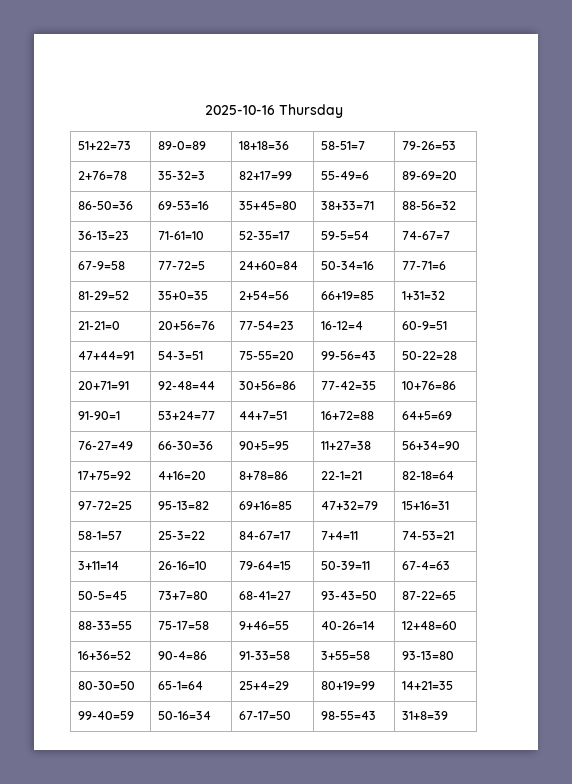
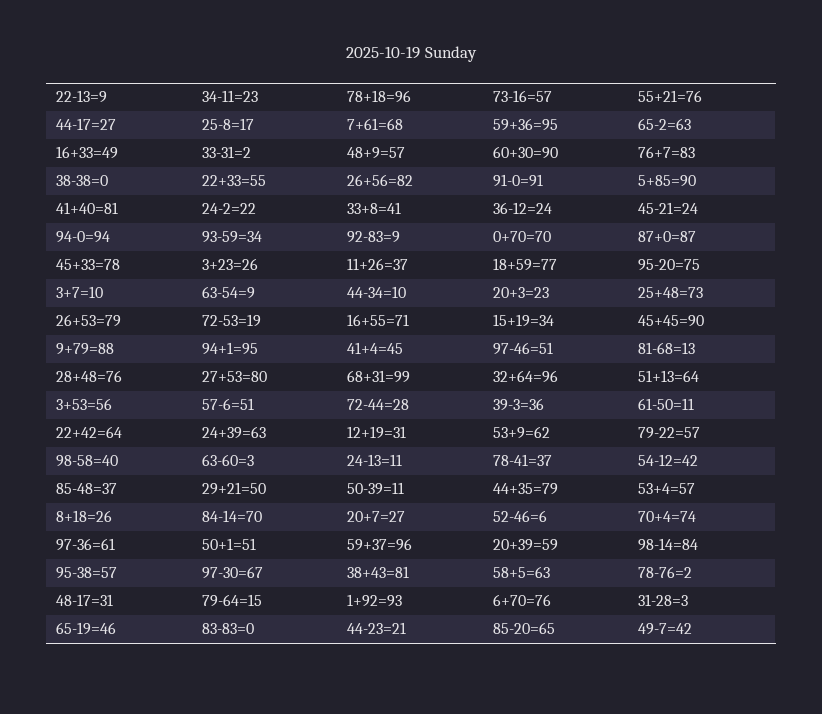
[204,104,343,118] [78,141,132,150] [158,141,207,150] [239,141,290,150] [321,141,366,150] [402,141,457,150] [78,171,128,180] [158,171,206,180] [239,171,293,180] [321,171,370,180] [402,171,458,180] [78,201,134,210] [158,201,210,210] [239,201,298,210] [321,201,375,210] [402,201,457,210] [78,231,130,240] [158,231,205,240] [239,231,291,240] [321,231,370,240] [402,231,451,240] [78,261,126,270] [158,261,206,270] [239,261,299,270] [321,261,375,270] [402,261,447,270] [78,291,130,300] [158,291,209,300] [239,291,290,300] [321,291,375,300] [402,291,446,300] [78,321,121,330] [158,321,216,330] [239,321,295,330] [321,321,364,330] [402,321,448,330] [78,351,135,360] [158,351,204,360] [239,351,295,360] [321,351,377,360] [402,351,458,360] [78,381,130,390] [158,381,216,390] [239,381,297,390] [321,381,377,390] [402,381,457,390] [78,411,121,420] [158,411,216,420] [239,411,288,420] [321,411,375,420] [402,411,453,420] [78,441,134,450] [158,441,214,450] [239,441,290,450] [321,441,372,450] [402,441,461,450] [78,471,132,480] [158,471,207,480] [239,471,289,480] [321,471,363,480] [402,471,455,480] [78,501,133,510] [158,501,210,510] [239,501,293,510] [321,501,379,510] [402,501,450,510] [78,531,123,540] [158,531,206,540] [239,531,292,540] [321,531,359,540] [402,531,455,540] [78,561,120,570] [158,561,208,570] [239,561,292,570] [321,561,371,570] [402,561,451,570] [78,591,128,600] [158,591,209,600] [239,591,292,600] [321,591,378,600] [402,591,457,600] [78,621,133,630] [158,621,210,630] [239,621,290,630] [321,621,376,630] [402,621,458,630] [78,651,132,660] [158,651,208,660] [239,651,291,660] [321,651,371,660] [402,651,455,660] [78,681,136,690] [158,681,204,690] [239,681,290,690] [321,681,376,690] [402,681,454,690] [78,711,135,720] [158,711,212,720] [239,711,292,720] [321,711,377,720] [402,711,449,720] 2025-10-16 Thursday // 51+22=73 | 89-0=89 | 18+18=36 | 58-51=7 | 79-26=53 // 2+76=78 | 35-32=3 | 82+17=99 | 55-49=6 | 89-69=20 // 86-50=36 | 69-53=16 | 35+45=80 | 38+33=71 | 88-56=32 // 36-13=23 | 71-61=10 | 52-35=17 | 59-5=54 | 74-67=7 // 67-9=58 | 77-72=5 | 24+60=84 | 50-34=16 | 77-71=6 // 81-29=52 | 35+0=35 | 2+54=56 | 66+19=85 | 1+31=32 // 21-21=0 | 20+56=76 | 77-54=23 | 16-12=4 | 60-9=51 // 47+44=91 | 54-3=51 | 75-55=20 | 99-56=43 | 50-22=28 // 20+71=91 | 92-48=44 | 30+56=86 | 77-42=35 | 10+76=86 // 91-90=1 | 53+24=77 | 44+7=51 | 16+72=88 | 64+5=69 // 76-27=49 | 66-30=36 | 90+5=95 | 11+27=38 | 56+34=90 // 17+75=92 | 4+16=20 | 8+78=86 | 22-1=21 | 82-18=64 // 97-72=25 | 95-13=82 | 69+16=85 | 47+32=79 | 15+16=31 // 58-1=57 | 25-3=22 | 84-67=17 | 7+4=11 | 74-53=21 // 3+11=14 | 26-16=10 | 79-64=15 | 50-39=11 | 67-4=63 // 50-5=45 | 73+7=80 | 68-41=27 | 93-43=50 | 87-22=65 // 88-33=55 | 75-17=58 | 9+46=55 | 40-26=14 | 12+48=60 // 16+36=52 | 90-4=86 | 91-33=58 | 3+55=58 | 93-13=80 // 80-30=50 | 65-1=64 | 25+4=29 | 80+19=99 | 14+21=35 // 99-40=59 | 50-16=34 | 67-17=50 | 98-55=43 | 31+8=39 -> [346,46,477,62] [55,90,107,103] [201,90,258,102] [346,90,411,103] [492,90,552,102] [637,90,702,102] [55,118,116,130] [201,118,254,130] [346,118,403,130] [492,118,558,131] [637,118,691,130] [55,146,118,159] [201,146,251,158] [346,147,405,159] [492,146,558,159] [637,146,695,158] [55,175,108,186] [201,175,266,186] [346,174,413,186] [492,174,543,187] [637,175,696,187] [55,202,118,214] [201,203,256,214] [346,202,401,214] [492,202,552,214] [637,202,698,214] [55,231,110,243] [201,231,262,243] [346,231,400,243] [492,231,551,242] [637,231,696,242] [55,259,120,270] [201,258,258,270] [346,258,408,270] [492,258,557,271] [637,259,700,271] [55,286,103,298] [201,286,255,299] [346,286,406,298] [492,287,549,298] [637,287,703,298] [55,314,121,327] [201,314,261,327] [346,314,409,326] [492,314,554,327] [637,315,704,327] [55,343,114,355] [201,342,258,355] [346,342,403,354] [492,342,553,355] [637,342,695,354] [55,370,122,382] [201,371,267,382] [346,370,410,383] [492,370,558,383] [637,370,699,382] [55,398,112,410] [201,398,254,410] [346,399,409,410] [492,398,544,411] [637,398,694,410] [55,426,122,438] [201,426,266,439] [346,426,406,439] [492,426,550,439] [637,427,700,439] [55,455,118,467] [201,454,254,466] [346,454,402,466] [492,454,552,466] [637,454,698,466] [55,483,117,494] [201,482,266,495] [346,482,404,495] [492,483,558,495] [637,483,695,494] [55,510,112,522] [201,510,262,522] [346,511,405,522] [492,510,547,522] [637,511,696,522] [55,538,115,551] [201,538,256,550] [346,538,412,551] [492,539,558,551] [637,538,698,551] [55,567,117,579] [201,566,263,579] [346,566,409,578] [492,566,550,578] [637,566,692,578] [55,594,113,606] [201,594,262,607] [346,594,402,607] [492,594,551,606] [637,594,688,606] [55,622,116,635] [201,623,254,634] [346,622,406,634] [492,622,555,634] [637,623,692,635] 2025-10-19 Sunday // 22-13=9 | 34-11=23 | 78+18=96 | 73-16=57 | 55+21=76 // 44-17=27 | 25-8=17 | 7+61=68 | 59+36=95 | 65-2=63 // 16+33=49 | 33-31=2 | 48+9=57 | 60+30=90 | 76+7=83 // 38-38=0 | 22+33=55 | 26+56=82 | 91-0=91 | 5+85=90 // 41+40=81 | 24-2=22 | 33+8=41 | 36-12=24 | 45-21=24 // 94-0=94 | 93-59=34 | 92-83=9 | 0+70=70 | 87+0=87 // 45+33=78 | 3+23=26 | 11+26=37 | 18+59=77 | 95-20=75 // 3+7=10 | 63-54=9 | 44-34=10 | 20+3=23 | 25+48=73 // 26+53=79 | 72-53=19 | 16+55=71 | 15+19=34 | 45+45=90 // 9+79=88 | 94+1=95 | 41+4=45 | 97-46=51 | 81-68=13 // 28+48=76 | 27+53=80 | 68+31=99 | 32+64=96 | 51+13=64 // 3+53=56 | 57-6=51 | 72-44=28 | 39-3=36 | 61-50=11 // 22+42=64 | 24+39=63 | 12+19=31 | 53+9=62 | 79-22=57 // 98-58=40 | 63-60=3 | 24-13=11 | 78-41=37 | 54-12=42 // 85-48=37 | 29+21=50 | 50-39=11 | 44+35=79 | 53+4=57 // 8+18=26 | 84-14=70 | 20+7=27 | 52-46=6 | 70+4=74 // 97-36=61 | 50+1=51 | 59+37=96 | 20+39=59 | 98-14=84 // 95-38=57 | 97-30=67 | 38+43=81 | 58+5=63 | 78-76=2 // 48-17=31 | 79-64=15 | 1+92=93 | 6+70=76 | 31-28=3 // 65-19=46 | 83-83=0 | 44-23=21 | 85-20=65 | 49-7=42

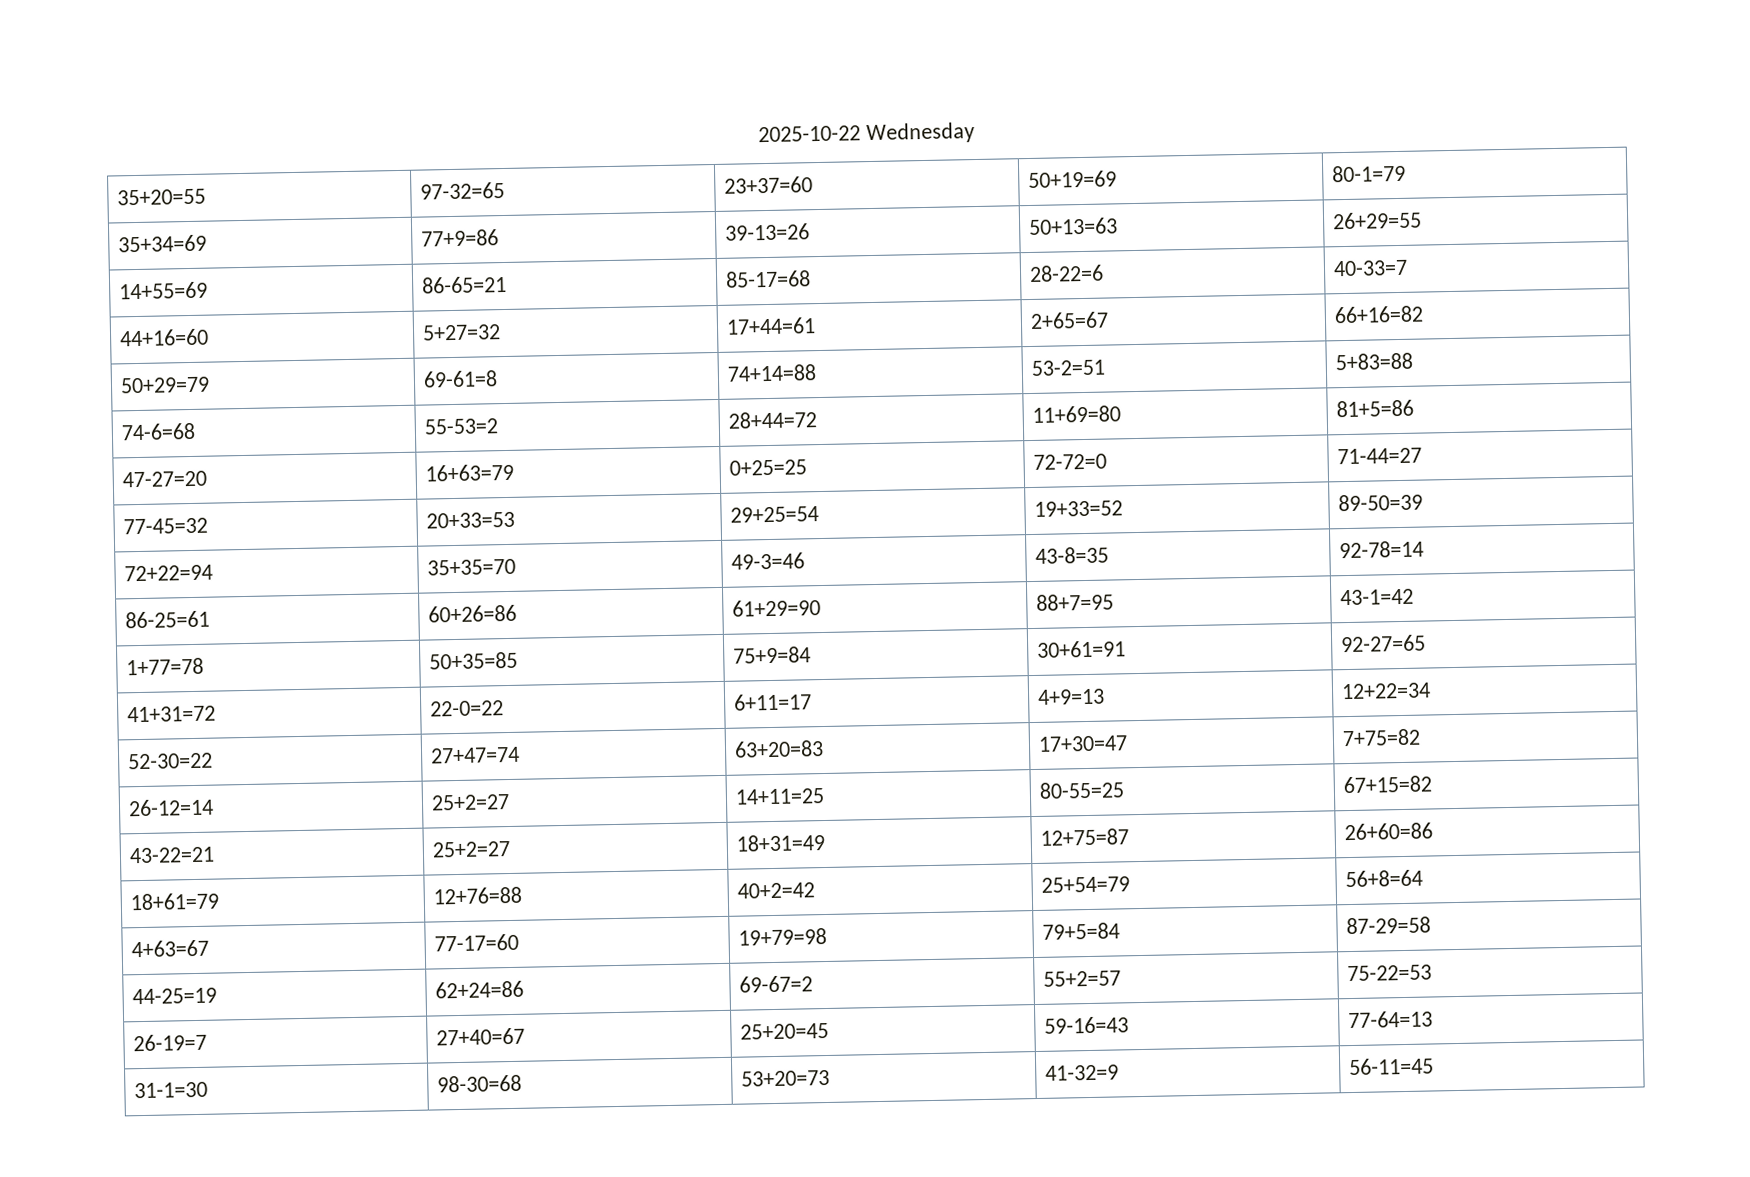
[346,46,477,62] [55,90,107,103] [201,90,258,102] [346,90,411,103] [492,90,552,102] [637,90,702,102] [55,118,116,130] [201,118,254,130] [346,118,403,130] [492,118,558,131] [637,118,691,130] [55,146,118,159] [201,146,251,158] [346,147,405,159] [492,146,558,159] [637,146,695,158] [55,175,108,186] [201,175,266,186] [346,174,413,186] [492,174,543,187] [637,175,696,187] [55,202,118,214] [201,203,256,214] [346,202,401,214] [492,202,552,214] [637,202,698,214] [55,231,110,243] [201,231,262,243] [346,231,400,243] [492,231,551,242] [637,231,696,242] [55,259,120,270] [201,258,258,270] [346,258,408,270] [492,258,557,271] [637,259,700,271] [55,286,103,298] [201,286,255,299] [346,286,406,298] [492,287,549,298] [637,287,703,298] [55,314,121,327] [201,314,261,327] [346,314,409,326] [492,314,554,327] [637,315,704,327] [55,343,114,355] [201,342,258,355] [346,342,403,354] [492,342,553,355] [637,342,695,354] [55,370,122,382] [201,371,267,382] [346,370,410,383] [492,370,558,383] [637,370,699,382] [55,398,112,410] [201,398,254,410] [346,399,409,410] [492,398,544,411] [637,398,694,410] [55,426,122,438] [201,426,266,439] [346,426,406,439] [492,426,550,439] [637,427,700,439] [55,455,118,467] [201,454,254,466] [346,454,402,466] [492,454,552,466] [637,454,698,466] [55,483,117,494] [201,482,266,495] [346,482,404,495] [492,483,558,495] [637,483,695,494] [55,510,112,522] [201,510,262,522] [346,511,405,522] [492,510,547,522] [637,511,696,522] [55,538,115,551] [201,538,256,550] [346,538,412,551] [492,539,558,551] [637,538,698,551] [55,567,117,579] [201,566,263,579] [346,566,409,578] [492,566,550,578] [637,566,692,578] [55,594,113,606] [201,594,262,607] [346,594,402,607] [492,594,551,606] [637,594,688,606] [55,622,116,635] [201,623,254,634] [346,622,406,634] [492,622,555,634] [637,623,692,635] 2025-10-19 Sunday // 22-13=9 | 34-11=23 | 78+18=96 | 73-16=57 | 55+21=76 // 44-17=27 | 25-8=17 | 7+61=68 | 59+36=95 | 65-2=63 // 16+33=49 | 33-31=2 | 48+9=57 | 60+30=90 | 76+7=83 // 38-38=0 | 22+33=55 | 26+56=82 | 91-0=91 | 5+85=90 // 41+40=81 | 24-2=22 | 33+8=41 | 36-12=24 | 45-21=24 // 94-0=94 | 93-59=34 | 92-83=9 | 0+70=70 | 87+0=87 // 45+33=78 | 3+23=26 | 11+26=37 | 18+59=77 | 95-20=75 // 3+7=10 | 63-54=9 | 44-34=10 | 20+3=23 | 25+48=73 // 26+53=79 | 72-53=19 | 16+55=71 | 15+19=34 | 45+45=90 // 9+79=88 | 94+1=95 | 41+4=45 | 97-46=51 | 81-68=13 // 28+48=76 | 27+53=80 | 68+31=99 | 32+64=96 | 51+13=64 // 3+53=56 | 57-6=51 | 72-44=28 | 39-3=36 | 61-50=11 // 22+42=64 | 24+39=63 | 12+19=31 | 53+9=62 | 79-22=57 // 98-58=40 | 63-60=3 | 24-13=11 | 78-41=37 | 54-12=42 // 85-48=37 | 29+21=50 | 50-39=11 | 44+35=79 | 53+4=57 // 8+18=26 | 84-14=70 | 20+7=27 | 52-46=6 | 70+4=74 // 97-36=61 | 50+1=51 | 59+37=96 | 20+39=59 | 98-14=84 // 95-38=57 | 97-30=67 | 38+43=81 | 58+5=63 | 78-76=2 // 48-17=31 | 79-64=15 | 1+92=93 | 6+70=76 | 31-28=3 // 65-19=46 | 83-83=0 | 44-23=21 | 85-20=65 | 49-7=42 -> [758,122,975,145] [117,188,207,206] [420,181,506,200] [724,176,814,194] [1028,170,1118,189] [1332,164,1407,183] [118,234,208,253] [421,229,500,247] [725,223,811,241] [1028,217,1119,236] [1332,211,1423,230] [119,281,209,300] [422,275,508,294] [725,270,812,288] [1029,264,1105,282] [1333,259,1409,277] [119,328,210,347] [422,324,502,341] [726,317,817,335] [1030,311,1110,329] [1334,305,1425,324] [120,376,211,394] [423,370,499,388] [727,364,818,382] [1031,359,1106,376] [1335,352,1414,371] [121,422,197,441] [424,418,499,435] [728,411,818,429] [1032,405,1122,423] [1336,399,1415,418] [122,470,208,488] [425,463,515,482] [729,459,808,476] [1033,453,1108,470] [1337,447,1423,465] [123,517,209,535] [426,511,516,529] [730,506,820,523] [1034,500,1124,517] [1338,493,1424,512] [124,564,214,582] [427,558,517,576] [731,552,806,570] [1035,546,1110,564] [1339,540,1425,559] [125,610,211,629] [428,604,518,623] [732,599,822,617] [1036,593,1115,611] [1340,588,1415,606] [126,657,205,676] [429,651,519,670] [733,646,812,664] [1037,640,1127,658] [1340,634,1427,653] [127,705,217,723] [430,700,505,717] [733,693,813,711] [1037,688,1106,705] [1341,682,1432,700] [128,752,214,770] [430,746,521,764] [734,740,825,758] [1038,735,1129,752] [1342,728,1422,747] [128,798,215,817] [431,793,511,811] [735,787,826,805] [1039,781,1126,799] [1343,775,1433,794] [129,846,216,864] [432,840,512,858] [736,833,826,852] [1040,828,1130,846] [1344,822,1434,841] [130,892,220,911] [433,886,523,905] [737,882,816,899] [1041,876,1131,893] [1345,869,1424,888] [131,939,210,958] [434,933,520,952] [738,927,828,946] [1042,922,1121,940] [1346,916,1432,935] [132,987,218,1005] [435,980,525,999] [739,975,814,993] [1043,970,1122,987] [1347,964,1433,982] [133,1033,208,1052] [436,1027,526,1046] [740,1022,830,1040] [1044,1016,1130,1034] [1348,1010,1434,1029] [134,1081,209,1099] [437,1074,523,1093] [741,1069,831,1087] [1045,1064,1120,1081] [1349,1057,1435,1076] 2025-10-22 Wednesday // 35+20=55 | 97-32=65 | 23+37=60 | 50+19=69 | 80-1=79 // 35+34=69 | 77+9=86 | 39-13=26 | 50+13=63 | 26+29=55 // 14+55=69 | 86-65=21 | 85-17=68 | 28-22=6 | 40-33=7 // 44+16=60 | 5+27=32 | 17+44=61 | 2+65=67 | 66+16=82 // 50+29=79 | 69-61=8 | 74+14=88 | 53-2=51 | 5+83=88 // 74-6=68 | 55-53=2 | 28+44=72 | 11+69=80 | 81+5=86 // 47-27=20 | 16+63=79 | 0+25=25 | 72-72=0 | 71-44=27 // 77-45=32 | 20+33=53 | 29+25=54 | 19+33=52 | 89-50=39 // 72+22=94 | 35+35=70 | 49-3=46 | 43-8=35 | 92-78=14 // 86-25=61 | 60+26=86 | 61+29=90 | 88+7=95 | 43-1=42 // 1+77=78 | 50+35=85 | 75+9=84 | 30+61=91 | 92-27=65 // 41+31=72 | 22-0=22 | 6+11=17 | 4+9=13 | 12+22=34 // 52-30=22 | 27+47=74 | 63+20=83 | 17+30=47 | 7+75=82 // 26-12=14 | 25+2=27 | 14+11=25 | 80-55=25 | 67+15=82 // 43-22=21 | 25+2=27 | 18+31=49 | 12+75=87 | 26+60=86 // 18+61=79 | 12+76=88 | 40+2=42 | 25+54=79 | 56+8=64 // 4+63=67 | 77-17=60 | 19+79=98 | 79+5=84 | 87-29=58 // 44-25=19 | 62+24=86 | 69-67=2 | 55+2=57 | 75-22=53 // 26-19=7 | 27+40=67 | 25+20=45 | 59-16=43 | 77-64=13 // 31-1=30 | 98-30=68 | 53+20=73 | 41-32=9 | 56-11=45

